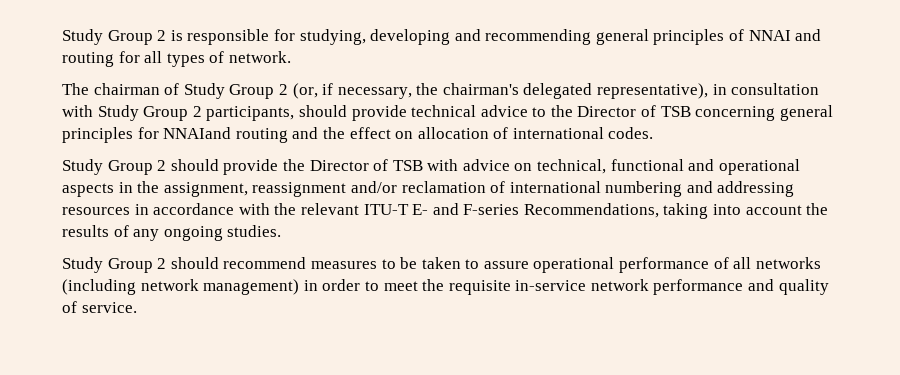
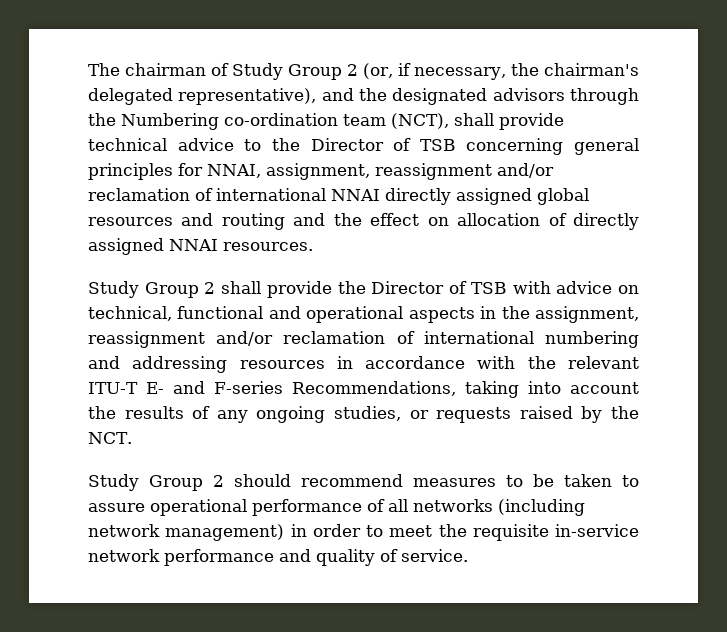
[62,29,822,45] [62,51,291,67] Study Group 2 is responsible for studying, developing and recommending general principles of NNAI and routing for all types of network. // -> (88, 69) none
[712,83,820,95] [62,105,347,121] in consultation with Study Group 2 participants, should -> [321,88,639,105] [88,113,494,130] and the designated advisors through the Numbering co-ordination team (NCT), shall
[163,127,232,139] NNAIand -> [207,163,554,180] [88,188,589,205] [88,213,214,226] NNAI, assignment, reassignment and/or reclamation of international NNAI directly assigned global resources and
[512,127,654,139] [62,159,219,175] international codes. // Study Group 2 should -> [573,213,640,230] [88,238,313,255] [88,281,262,298] directly assigned NNAI resources. // Study Group 2 shall
[227,225,282,237] studies. -> [334,406,640,423] [88,432,132,444] studies, or requests raised by the NCT.

